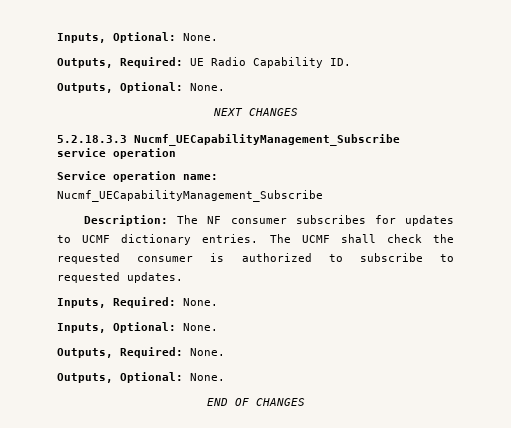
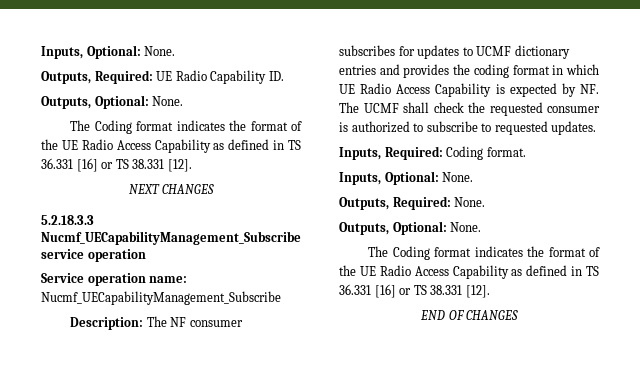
(225, 87) none -> [70,120,302,134] [41,139,301,153] [41,158,192,172] // The Coding format indicates the format of the UE Radio Access Capability as defined in TS 36.331 [16] or TS 38.331 [12].
[202,234,259,243] entries. -> [339,64,599,78] [339,83,599,97] entries and provides the coding format in which UE Radio Access Capability is expected by NF.
[183,298,218,306] None. -> [446,146,526,160] Coding format.
(225, 377) none -> [368,246,600,260] [339,265,599,279] [339,284,490,298] // The Coding format indicates the format of the UE Radio Access Capability as defined in TS 36.331 [16] or TS 38.331 [12].

